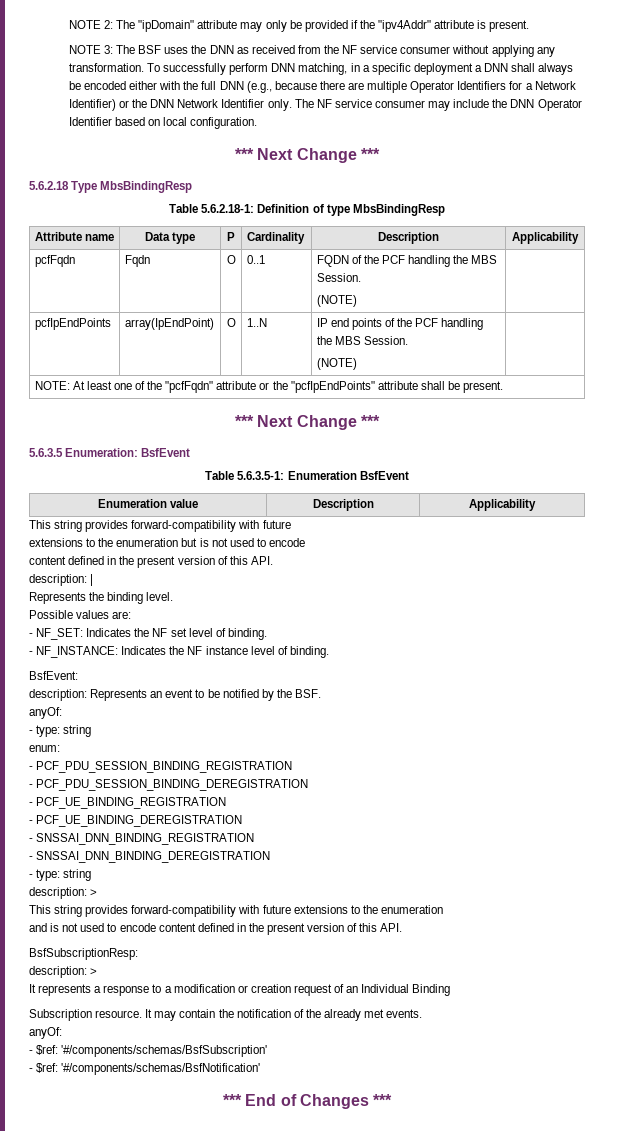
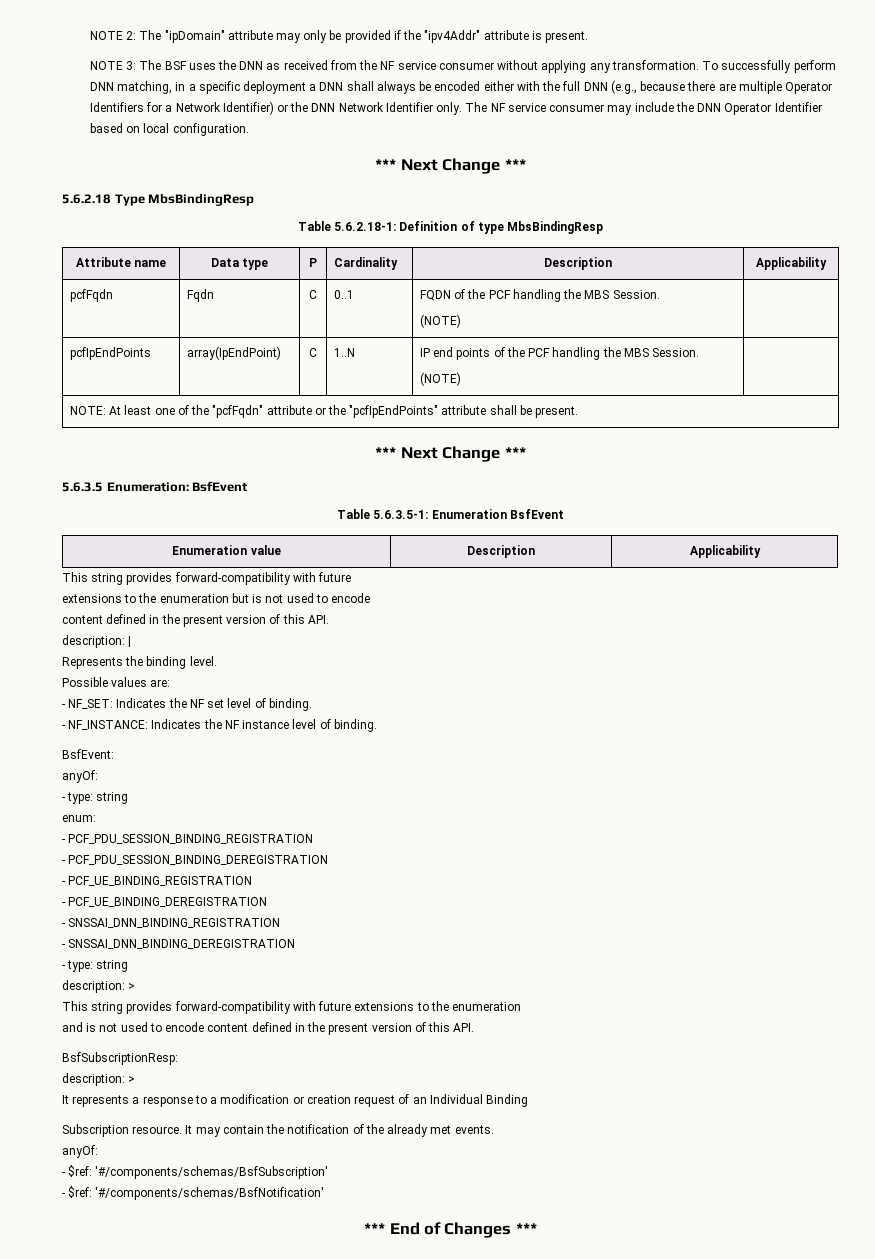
[226,255,236,264] O -> [309,290,317,299] C
[226,318,236,327] O -> [309,348,317,357] C
[29,689,321,701] // description: Represents an event to be notified by the BSF. -> (114, 754) none

